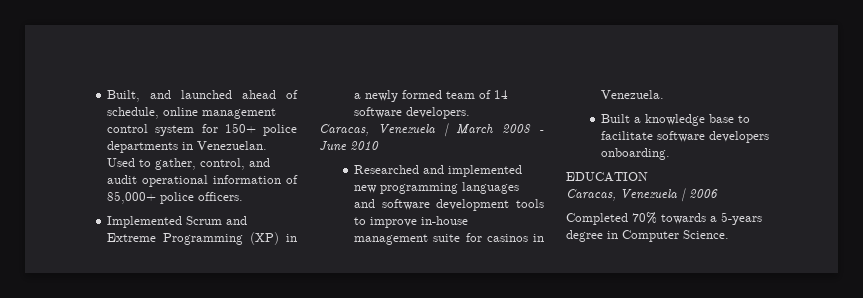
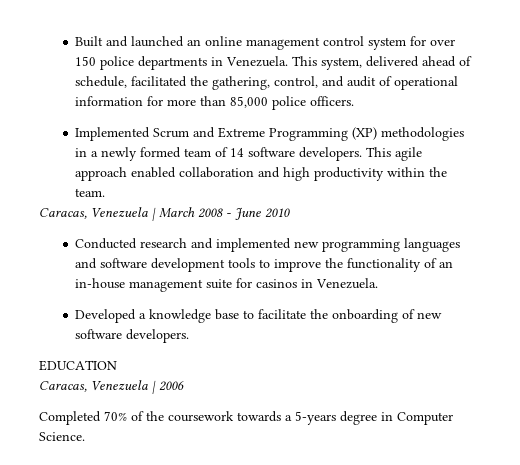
[107,90,141,102] Built, -> [75,36,104,47] Built
[242,90,298,99] [107,107,160,119] ahead of schedule, -> [187,39,202,46] an
[224,123,256,133] 150+ -> [430,39,456,46] [75,56,97,66] over 150
[197,141,268,150] [107,158,197,170] Venezuelan. Used to gather, -> [226,56,473,70] [75,76,271,90] Venezuela. This system, delivered ahead of schedule, facilitated the gathering,
(138, 179) none -> [379,76,393,86] of
[286,175,298,184] [107,191,157,204] of 85,000+ -> [147,96,269,108] for more than 85,000
(280, 238) none -> [381,127,465,141] methodologies
(471, 113) none -> [366,147,423,161] [75,167,448,181] [75,188,106,197] This agile approach enabled collaboration and high productivity within the team.
[354,165,420,174] Researched -> [75,238,188,249] Conducted research
(418, 222) none -> [325,258,454,272] the functionality of an
[601,114,631,123] Built -> [75,309,137,323] Developed
[657,131,770,143] [601,148,671,160] software developers onboarding. -> [310,309,443,323] [75,329,190,343] the onboarding of new software developers.
(657, 218) none -> [131,411,234,422] of the coursework

